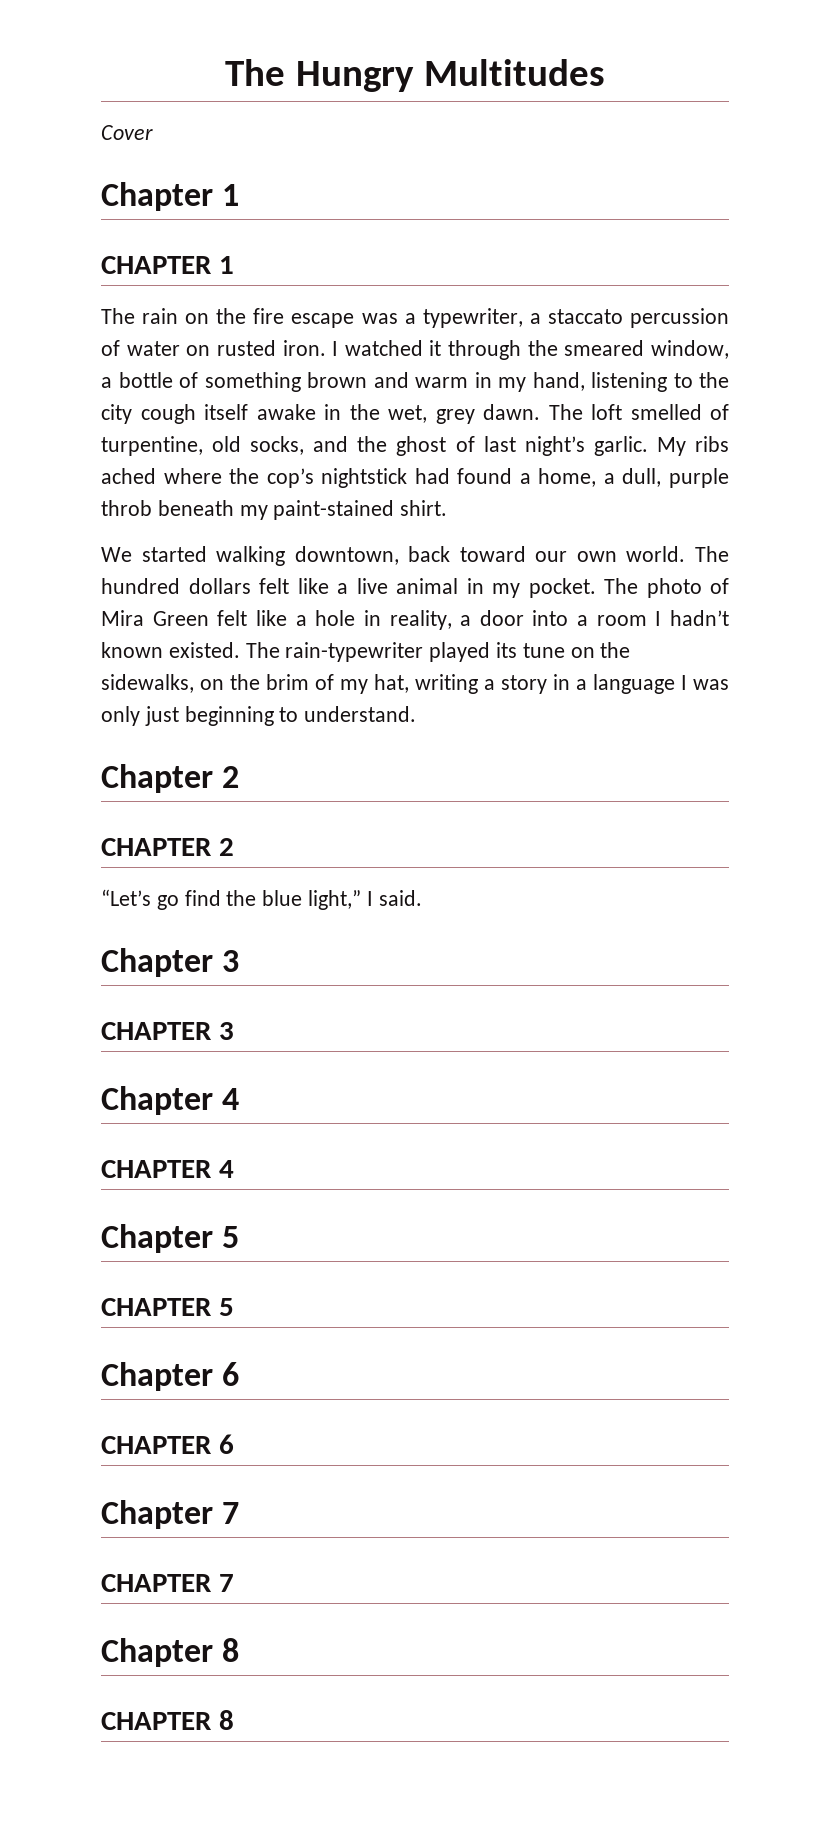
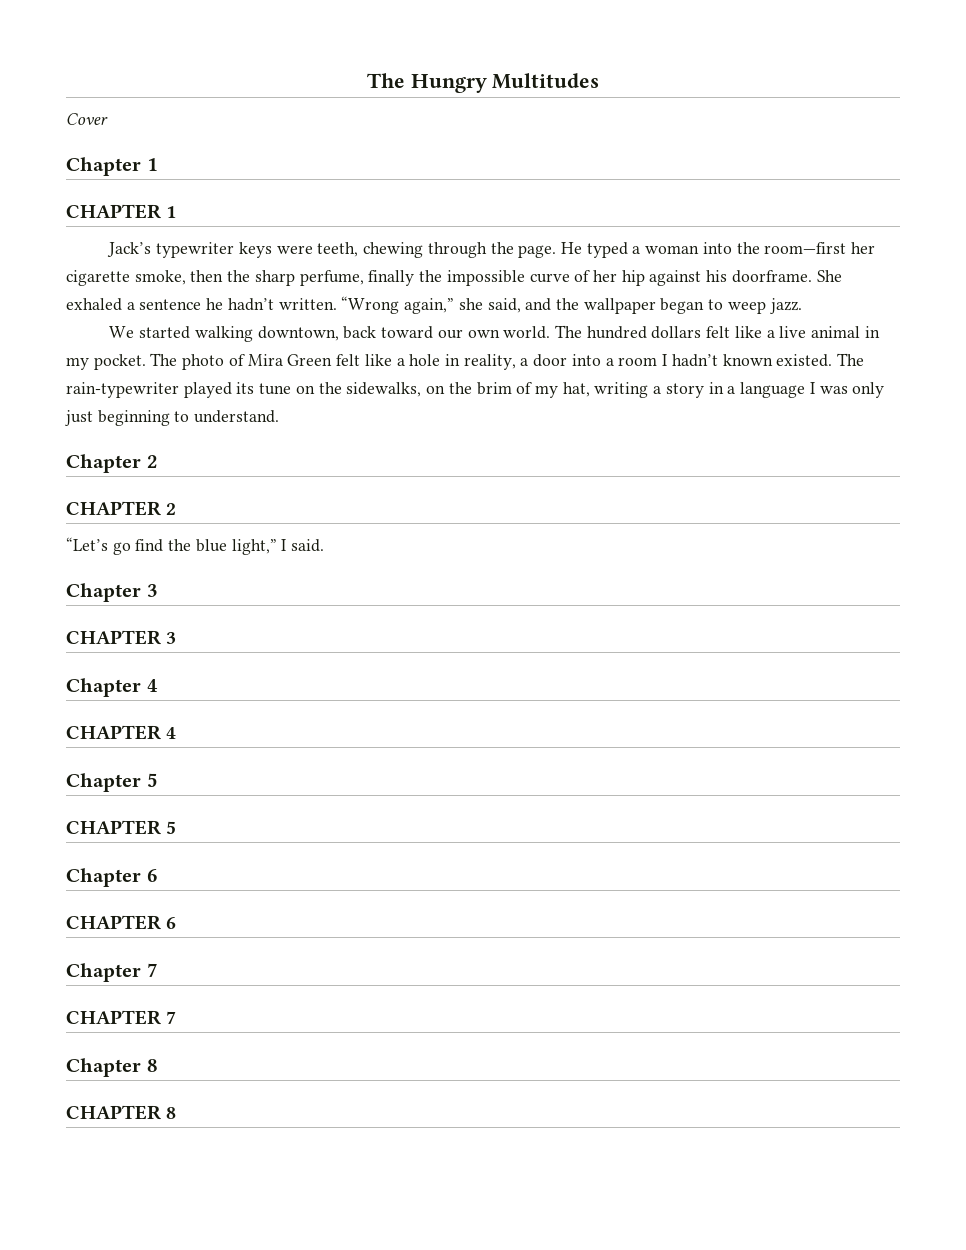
[101,308,729,328] [101,340,729,360] [101,372,729,392] [101,404,729,424] [101,436,729,456] [101,468,729,488] [101,500,448,520] The rain on the fire escape was a typewriter, a staccato percussion of water on rusted iron. I watched it through the smeared window, a bottle of something brown and warm in my hand, listening to the city cough itself awake in the wet, grey dawn. The loft smelled of turpentine, old socks, and the ghost of last night’s garlic. My ribs ached where the cop’s nightstick had found a home, a dull, purple throb beneath my paint-stained shirt. -> [107,242,876,258] [66,270,842,286] [66,296,802,314] Jack’s typewriter keys were teeth, chewing through the page. He typed a woman into the room—first her cigarette smoke, then the sharp perfume, finally the impossible curve of her hip against his doorframe. She exhaled a sentence he hadn’t written. “Wrong again,” she said, and the wallpaper began to weep jazz.

